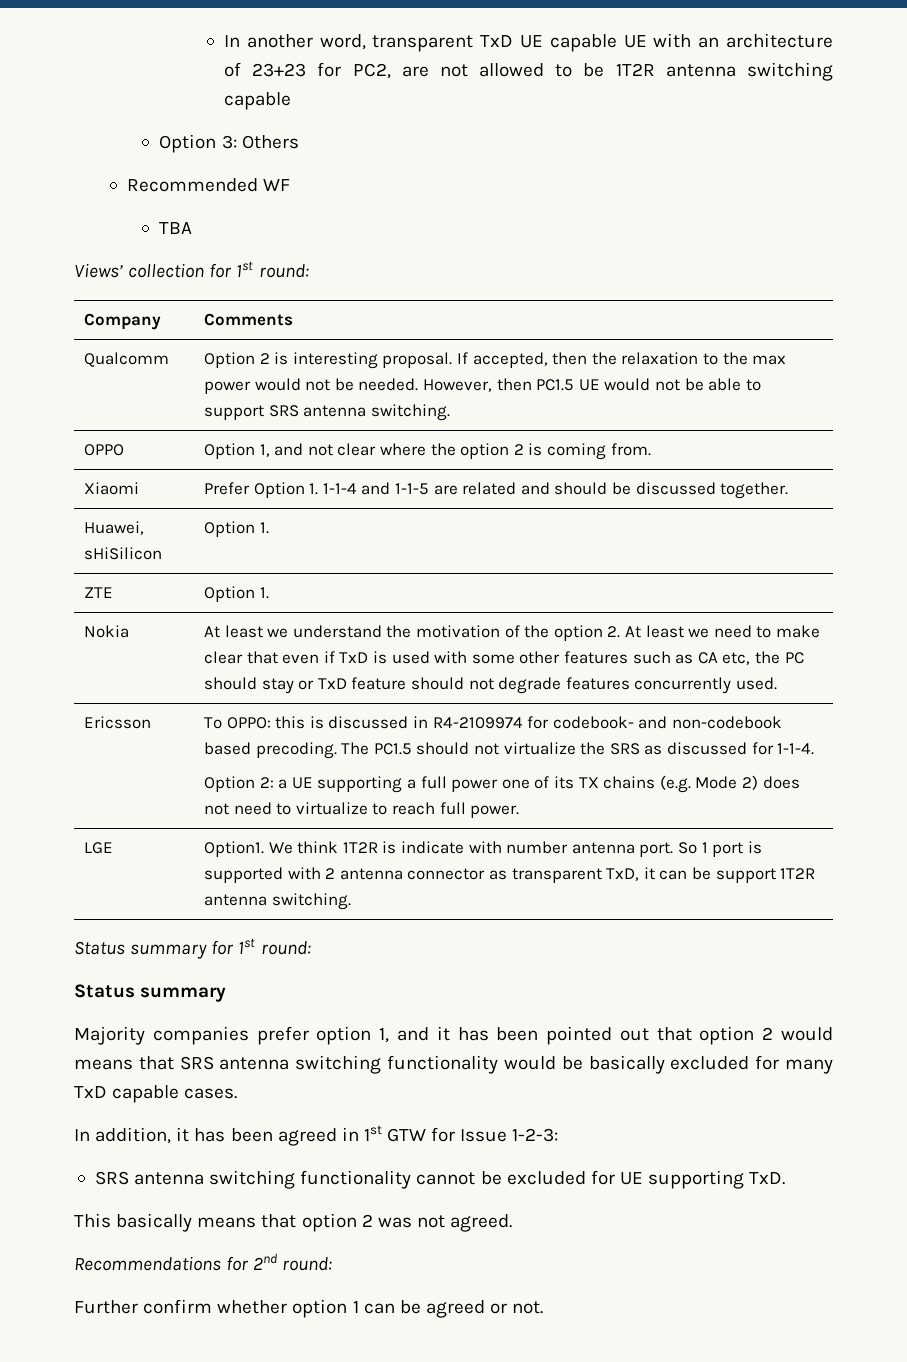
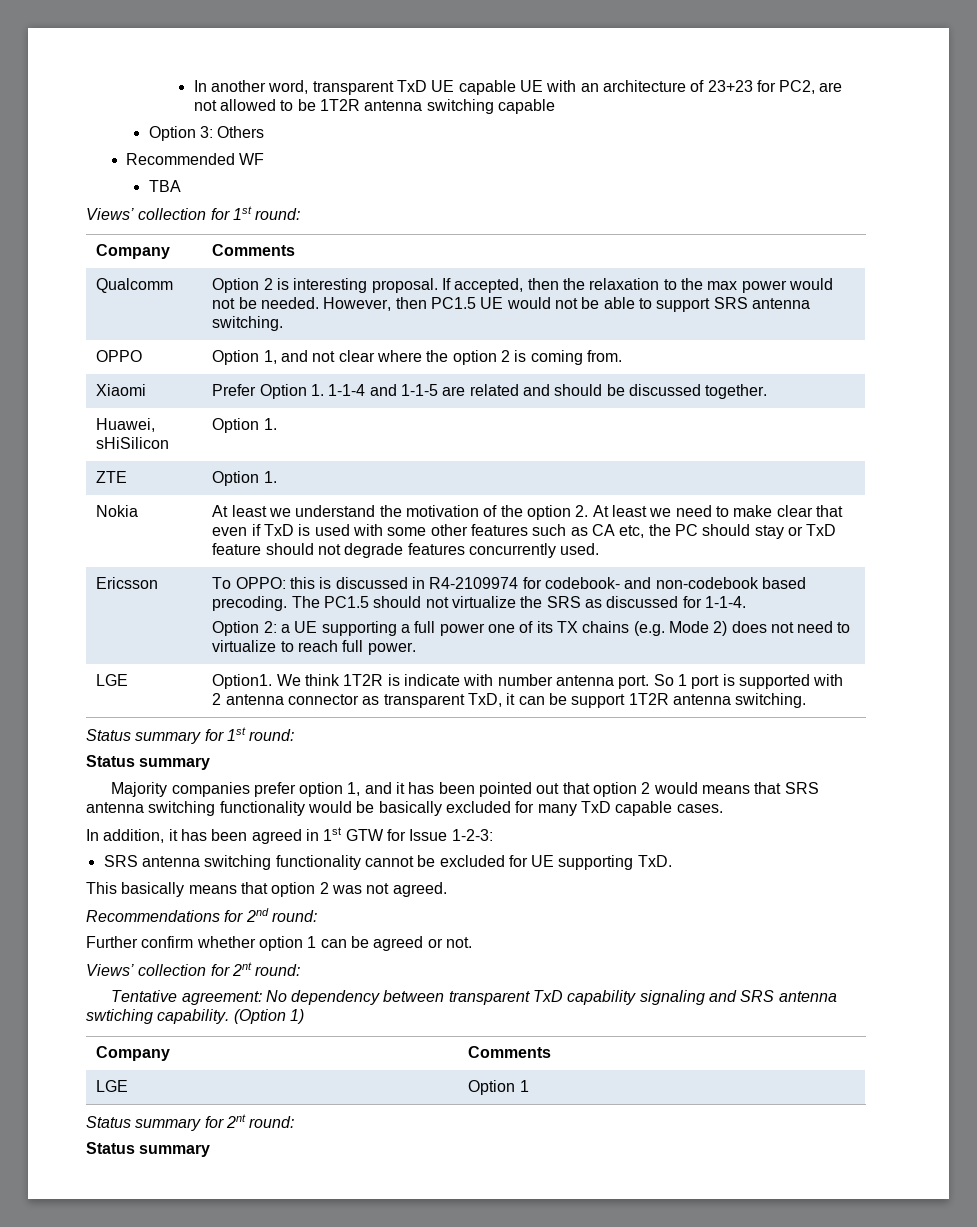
(544, 1307) none -> [86,962,301,976] [111,990,837,1005] [86,1009,304,1024] [96,1046,171,1061] [468,1046,552,1058] [96,1080,129,1092] [468,1080,529,1095] [86,1114,295,1131] [86,1142,211,1157] // Views’ collection for 2nt round: // Tentative agreement: No dependency between transparent TxD capability signaling and SRS antenna swtiching capability. (Option 1) // Company | Comments // LGE | Option 1 // Status summary for 2nt round: // Status summary

